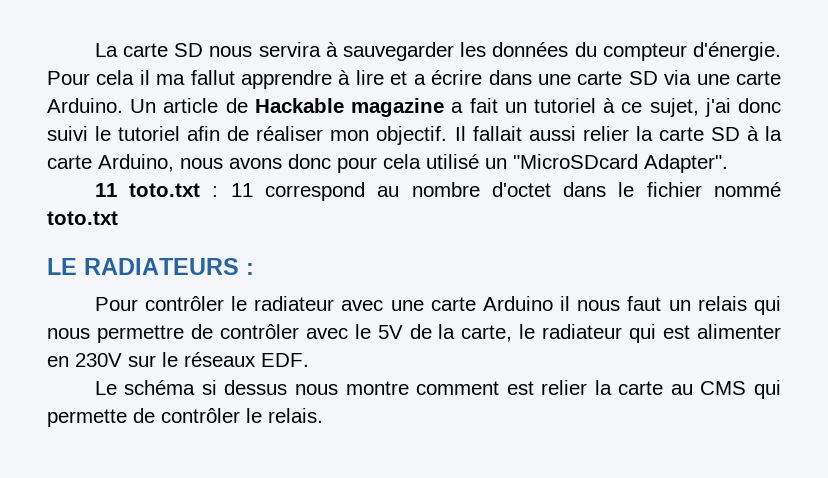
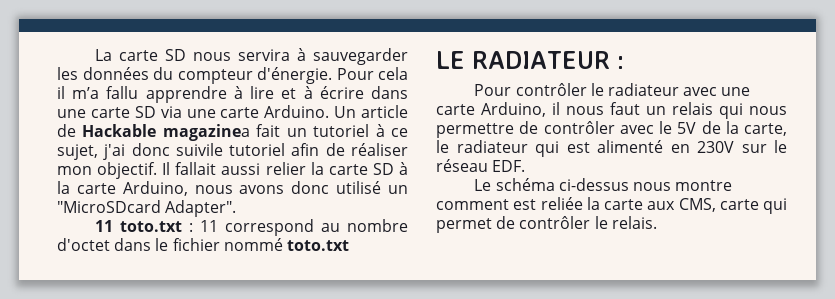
[156,70,235,85] ma fallut -> [72,86,139,99] m’a fallu
[413,74,426,85] a -> [303,86,313,99] à
[351,98,464,117] magazine a -> [162,124,250,141] magazinea
[47,126,112,141] suivi le -> [175,143,223,156] suivile
[337,154,421,173] pour cela -> (330, 187) none
[84,258,239,275] RADIATEURS -> [472,51,610,69] RADIATEUR
[482,296,553,311] Arduino -> [481,102,546,117] Arduino,
[697,324,782,339] alimenter -> [597,140,663,153] alimenté
[184,352,256,367] réseaux -> [436,159,488,172] réseau
[201,380,288,395] si dessus -> [558,178,629,191] ci-dessus
[541,380,782,399] [47,409,127,427] relier la carte au CMS qui permette -> [540,197,787,214] [436,218,492,233] reliée la carte aux CMS, carte qui permet

